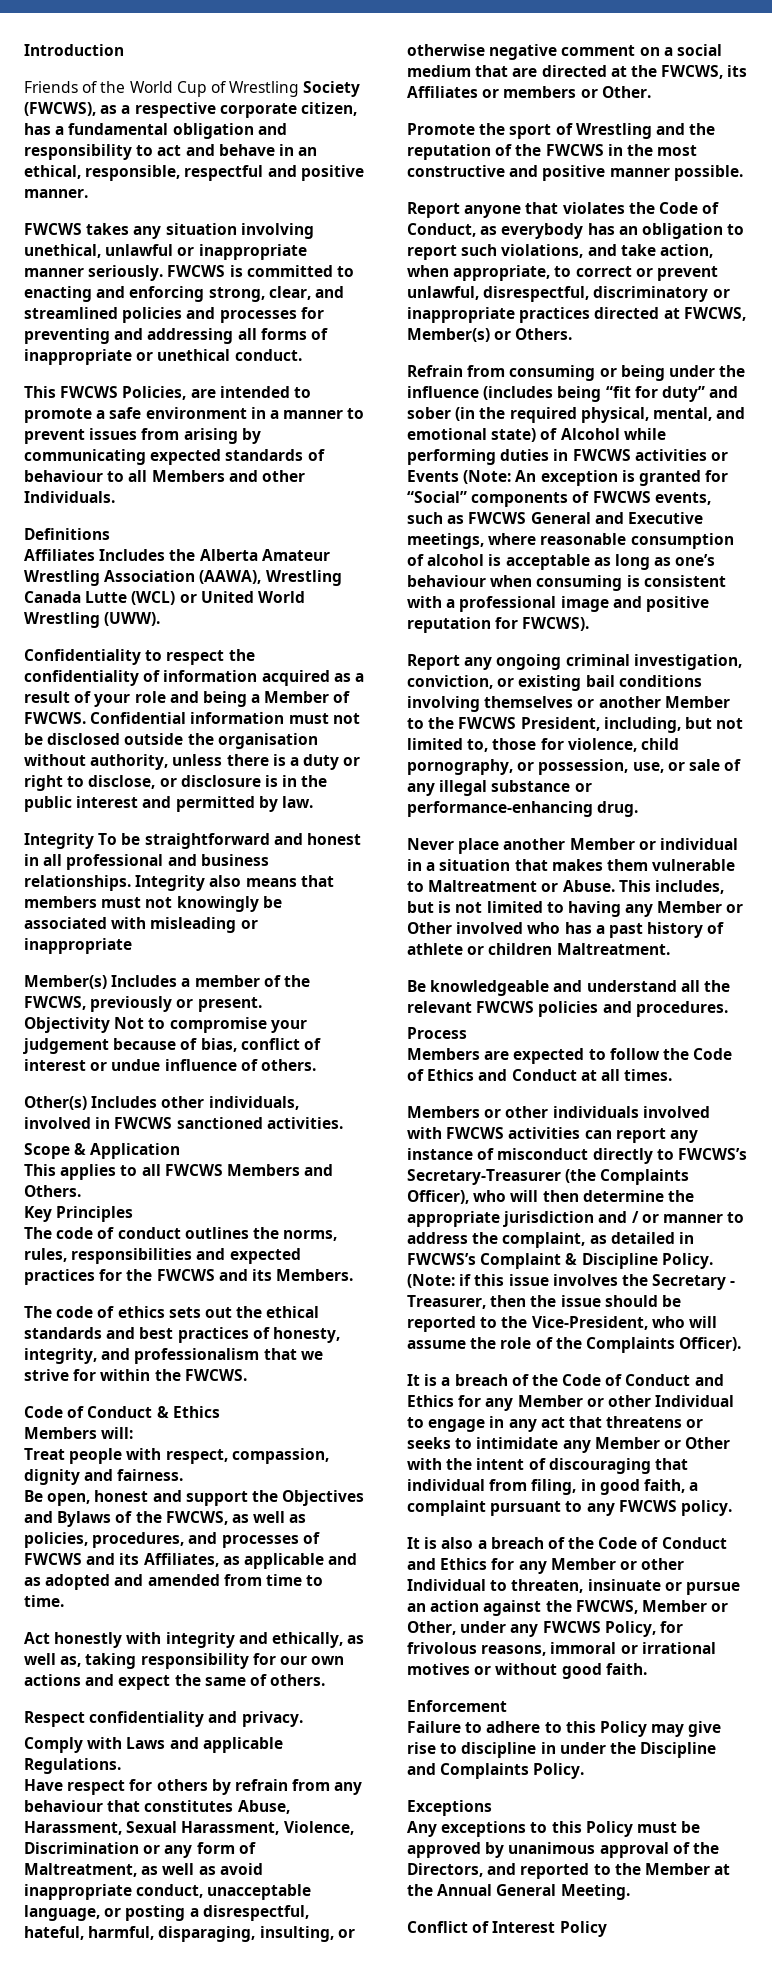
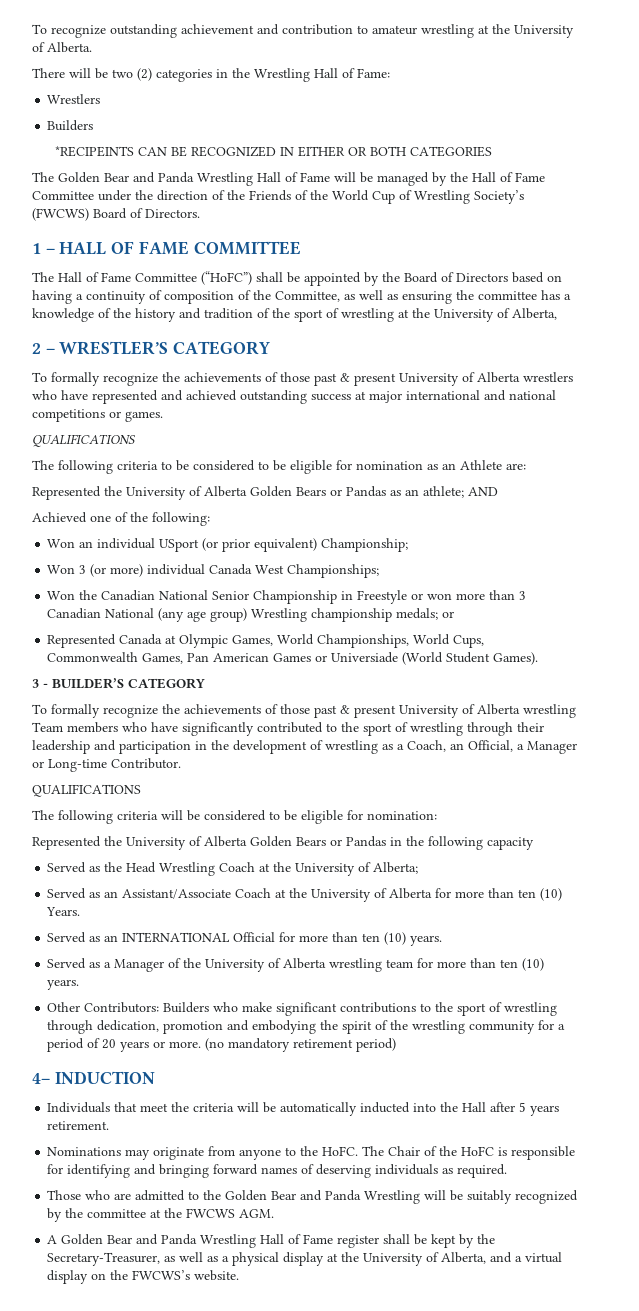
[24,44,124,56] Introduction // -> [32,24,574,38] [32,42,92,53] [32,68,390,82] [47,94,101,104] [47,120,94,131] [55,146,493,157] [32,172,545,186] [32,190,245,201] To recognize outstanding achievement and contribution to amateur wrestling at the University of Alberta. // There will be two (2) categories in the Wrestling Hall of Fame: // Wrestlers // Builders // *RECIPEINTS CAN BE RECOGNIZED IN EITHER OR BOTH CATEGORIES // The Golden Bear and Panda Wrestling Hall of Fame will be managed by the Hall of Fame Committee under the direction of the
[303,81,361,97] [24,102,357,118] [24,123,287,139] [24,144,318,160] [24,165,364,181] [24,189,88,198] [24,223,314,239] [24,244,307,260] [24,265,354,281] [24,286,344,302] [24,307,324,323] [24,328,328,344] [24,349,302,365] [24,386,311,400] [24,407,365,423] [24,428,261,444] [24,449,325,465] [24,470,305,482] [24,491,115,503] [24,528,110,540] [24,549,330,561] [24,570,342,586] [24,591,305,605] [24,612,161,628] [24,649,255,665] [24,670,364,686] [24,691,351,707] [24,712,360,724] [24,733,318,749] [24,754,361,770] [24,775,328,791] [24,796,313,812] [24,833,361,849] [24,854,269,870] [24,875,334,891] [24,896,282,912] [24,917,258,933] [24,938,132,954] [24,975,310,989] [24,996,262,1012] [24,1017,307,1033] [23,1038,321,1054] [24,1059,316,1071] [24,1096,299,1110] [24,1117,343,1129] [24,1143,181,1159] [24,1164,334,1180] [24,1185,81,1197] [24,1206,134,1222] [24,1227,338,1241] [24,1248,301,1264] [24,1269,354,1285] [24,1306,320,1318] [24,1327,340,1343] [24,1348,323,1364] [24,1369,247,1381] [24,1406,220,1418] [24,1427,134,1439] [24,1448,329,1464] [24,1469,184,1485] [24,1490,365,1506] [24,1511,307,1527] [24,1532,320,1548] [24,1553,358,1569] [24,1574,324,1590] [24,1595,64,1607] [24,1632,365,1648] [24,1653,345,1669] [24,1674,326,1690] [24,1711,303,1727] [24,1737,283,1753] [24,1758,121,1774] [24,1779,363,1795] [24,1800,290,1814] [24,1821,354,1835] [24,1842,256,1858] [24,1863,263,1877] [24,1884,312,1900] [24,1905,309,1921] [24,1926,355,1942] [407,44,722,60] [407,65,748,79] [407,86,651,98] [407,123,716,139] [407,144,698,160] [407,165,743,181] [407,202,720,218] [407,223,745,239] [407,244,713,260] [407,265,718,281] [407,286,730,302] [407,307,746,323] [407,328,573,342] [407,365,746,381] [407,386,739,402] [407,407,746,423] [407,428,666,442] [407,449,728,465] [407,470,729,486] [407,491,711,507] [407,512,703,524] [407,533,734,549] [407,554,716,570] [407,575,726,591] [407,596,709,612] [407,617,590,633] [407,654,742,670] [407,675,702,691] [407,696,730,712] [407,717,744,733] [407,738,679,752] [407,759,742,775] [407,780,592,796] [407,801,639,817] [407,838,738,854] [407,859,736,871] [407,880,724,894] [407,901,744,917] [407,922,725,938] [407,943,670,955] [407,980,730,996] [407,1001,728,1017] [407,1027,467,1039] [407,1048,733,1064] [407,1069,673,1081] [407,1106,710,1118] [407,1127,698,1143] [407,1148,747,1164] [407,1169,690,1185] [407,1190,694,1204] [407,1211,745,1227] [407,1232,694,1248] [407,1253,713,1269] [407,1274,736,1290] [407,1295,681,1309] [407,1316,717,1332] [407,1337,742,1353] [407,1374,724,1386] [407,1395,735,1411] [407,1416,704,1432] [407,1437,731,1453] [407,1458,688,1474] [407,1479,699,1495] [407,1500,732,1516] [407,1537,727,1549] [407,1558,685,1574] [407,1579,740,1595] [407,1600,729,1616] [407,1621,683,1637] [407,1642,716,1656] [407,1663,647,1679] [407,1700,507,1712] [407,1721,722,1737] [407,1742,717,1758] [407,1763,585,1779] [407,1800,492,1816] [407,1821,701,1837] [407,1842,719,1858] [407,1863,731,1879] [407,1884,630,1900] [407,1921,607,1937] Society (FWCWS), as a respective corporate citizen, has a fundamental obligation and responsibility to act and behave in an ethical, responsible, respectful and positive manner. // FWCWS takes any situation involving unethical, unlawful or inappropriate manner seriously. FWCWS is committed to enacting and enforcing strong, clear, and streamlined policies and processes for preventing and addressing all forms of inappropriate or unethical conduct. // This FWCWS Policies, are intended to promote a safe environment in a manner to prevent issues from arising by communicating expected standards of behaviour to all Members and other Individuals. // Definitions // Affiliates Includes the Alberta Amateur Wrestling Association (AAWA), Wrestling Canada Lutte (WCL) or United World Wrestling (UWW). // Confidentiality to respect the confidentiality of information acquired as a result of your role and being a Member of FWCWS. Confidential information must not be disclosed outside the organisation without authority, unless there is a duty or right to disclose, or disclosure is in the public interest and permitted by law. // Integrity To be straightforward and honest in all professional and business relationships. Integrity also means that members must not knowingly be associated with misleading or inappropriate // Member(s) Includes a member of the FWCWS, previously or present. // Objectivity Not to compromise your judgement because of bias, conflict of interest or undue influence of others. // Other(s) Includes other individuals, involved in FWCWS sanctioned activities. // Scope & Application // This applies to all FWCWS Members and Others. // Key Principles // The code of conduct outlines the norms, rules, responsibilities and expected practices for the FWCWS and its Members. // The code of ethics sets out the ethical standards and best practices of honesty, integrity, and professionalism that we strive for within the FWCWS. // Code of Conduct & Ethics // Members will: // Treat people with respect, compassion, dignity and fairness. // Be open, honest and support the Objectives and Bylaws of the FWCWS, as well as policies, procedures, and processes of FWCWS and its Affiliates, as applicable and as adopted and amended from time to time. // Act honestly with integrity and ethically, as well as, taking responsibility for our own actions and expect the same of others. // Respect confidentiality and privacy. // Comply with Laws and applicable Regulations. // Have respect for others by refrain from any behaviour that constitutes Abuse, Harassment, Sexual Harassment, Violence, Discrimination or any form of Maltreatment, as well as avoid inappropriate conduct, unacceptable language, or posting a disrespectful, hateful, harmful, disparaging, insulting, or otherwise negative comment on a social medium that are directed at the FWCWS, its Affiliates or members or Other. // Promote the sport of Wrestling and the reputation of the FWCWS in the most constructive and positive manner possible. // Report anyone that violates the Code of Conduct, as everybody has an obligation to report such violations, and take action, when appropriate, to correct or prevent unlawful, disrespectful, discriminatory or inappropriate practices directed at FWCWS, Member(s) or Others. // Refrain from consuming or being under the influence (includes being “fit for duty” and sober (in the required physical, mental, and emotional state) of Alcohol while performing duties in FWCWS activities or Events (Note: An exception is granted for “Social” components of FWCWS events, such as FWCWS General and Executive meetings, where reasonable consumption of alcohol is acceptable as long as one’s behaviour when consuming is consistent with a professional image and positive reputation for FWCWS). // Report any ongoing criminal investigation, conviction, or existing bail conditions involving themselves or another Member to the FWCWS President, including, but not limited to, those for violence, child pornography, or possession, use, or sale of any illegal substance or performance-enhancing drug. // Never place another Member or individual in a situation that makes them vulnerable to Maltreatment or Abuse. This includes, but is not limited to having any Member or Other involved who has a past history of athlete or children Maltreatment. // Be knowledgeable and understand all the relevant FWCWS policies and procedures. // Process // Members are expected to follow the Code of Ethics and Conduct at all times. // Members or other individuals involved with FWCWS activities can report any instance of misconduct directly to FWCWS’s Secretary-Treasurer (the Complaints Officer), who will then determine the appropriate jurisdiction and / or manner to address the complaint, as detailed in FWCWS’s Complaint & Discipline Policy. (Note: if this issue involves the Secretary - Treasurer, then the issue should be reported to the Vice-President, who will assume the role of the Complaints Officer). // It is a breach of the Code of Conduct and Ethics for any Member or other Individual to engage in any act that threatens or seeks to intimidate any Member or Other with the intent of discouraging that individual from filing, in good faith, a complaint pursuant to any FWCWS policy. // It is also a breach of the Code of Conduct and Ethics for any Member or other Individual to threaten, insinuate or pursue an action against the FWCWS, Member or Other, under any FWCWS Policy, for frivolous reasons, immoral or irrational motives or without good faith. // Enforcement // Failure to adhere to this Policy may give rise to discipline in under the Discipline and Complaints Policy. // Exceptions // Any exceptions to this Policy must be approved by unanimous approval of the Directors, and reported to the Member at the Annual General Meeting. // Conflict of Interest Policy -> [474,190,524,204] [32,208,200,221] [32,241,301,255] [32,271,562,286] [32,290,571,304] [32,308,557,322] [32,341,271,355] [32,372,573,386] [32,390,556,404] [32,409,163,422] [32,434,135,447] [32,460,526,474] [32,486,498,500] [32,512,210,526] [47,538,409,552] [47,564,380,578] [47,590,527,604] [47,608,455,622] [47,634,485,648] [47,652,539,665] [32,678,205,689] [32,704,576,718] [32,722,544,736] [32,740,577,754] [32,758,181,772] [32,784,141,797] [32,810,437,824] [32,836,534,850] [47,862,419,876] [47,888,563,902] [46,907,81,916] [47,932,443,946] [47,958,545,972] [47,979,80,990] [47,1002,558,1016] [47,1020,566,1034] [47,1038,397,1052] [32,1071,155,1084] [47,1102,560,1116] [47,1121,110,1130] [47,1146,576,1160] [47,1164,508,1178] [47,1190,579,1204] [47,1208,275,1222] [47,1234,496,1248] [47,1252,563,1266] [47,1270,240,1284] Society’s (FWCWS) Board of Directors. // 1 – HALL OF FAME COMMITTEE // The Hall of Fame Committee (“HoFC”) shall be appointed by the Board of Directors based on having a continuity of composition of the Committee, as well as ensuring the committee has a knowledge of the history and tradition of the sport of wrestling at the University of Alberta, // 2 – WRESTLER’S CATEGORY // To formally recognize the achievements of those past & present University of Alberta wrestlers who have represented and achieved outstanding success at major international and national competitions or games. // QUALIFICATIONS // The following criteria to be considered to be eligible for nomination as an Athlete are: // Represented the University of Alberta Golden Bears or Pandas as an athlete; AND // Achieved one of the following: // Won an individual USport (or prior equivalent) Championship; // Won 3 (or more) individual Canada West Championships; // Won the Canadian National Senior Championship in Freestyle or won more than 3 Canadian National (any age group) Wrestling championship medals; or // Represented Canada at Olympic Games, World Championships, World Cups, Commonwealth Games, Pan American Games or Universiade (World Student Games). // 3 - BUILDER’S CATEGORY // To formally recognize the achievements of those past & present University of Alberta wrestling Team members who have significantly contributed to the sport of wrestling through their leadership and participation in the development of wrestling as a Coach, an Official, a Manager or Long-time Contributor. // QUALIFICATIONS // The following criteria will be considered to be eligible for nomination: // Represented the University of Alberta Golden Bears or Pandas in the following capacity // Served as the Head Wrestling Coach at the University of Alberta; // Served as an Assistant/Associate Coach at the University of Alberta for more than ten (10) Years. // Served as an INTERNATIONAL Official for more than ten (10) years. // Served as a Manager of the University of Alberta wrestling team for more than ten (10) years. // Other Contributors: Builders who make significant contributions to the sport of wrestling through dedication, promotion and embodying the spirit of the wrestling community for a period of 20 years or more. (no mandatory retirement period) // 4– INDUCTION // Individuals that meet the criteria will be automatically inducted into the Hall after 5 years retirement. // Nominations may originate from anyone to the HoFC. The Chair of the HoFC is responsible for identifying and bringing forward names of deserving individuals as required. // Those who are admitted to the Golden Bear and Panda Wrestling will be suitably recognized by the committee at the FWCWS AGM. // A Golden Bear and Panda Wrestling Hall of Fame register shall be kept by the Secretary-Treasurer, as well as a physical display at the University of Alberta, and a virtual display on the FWCWS’s website.

